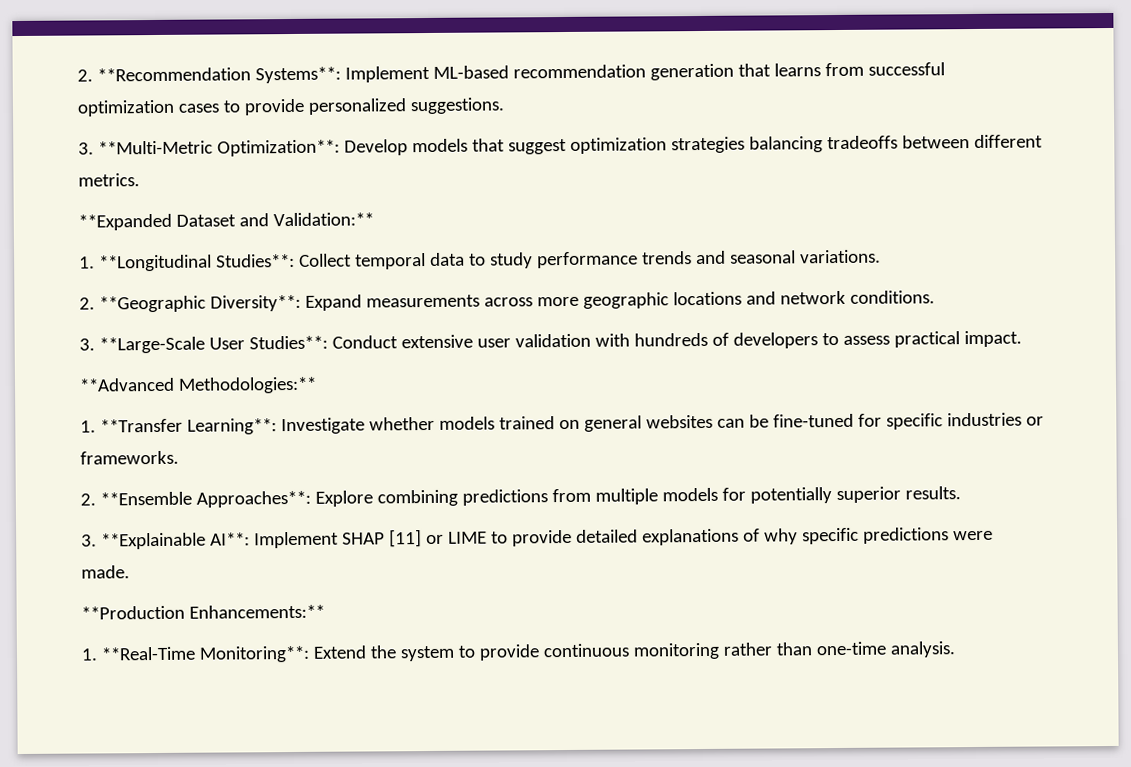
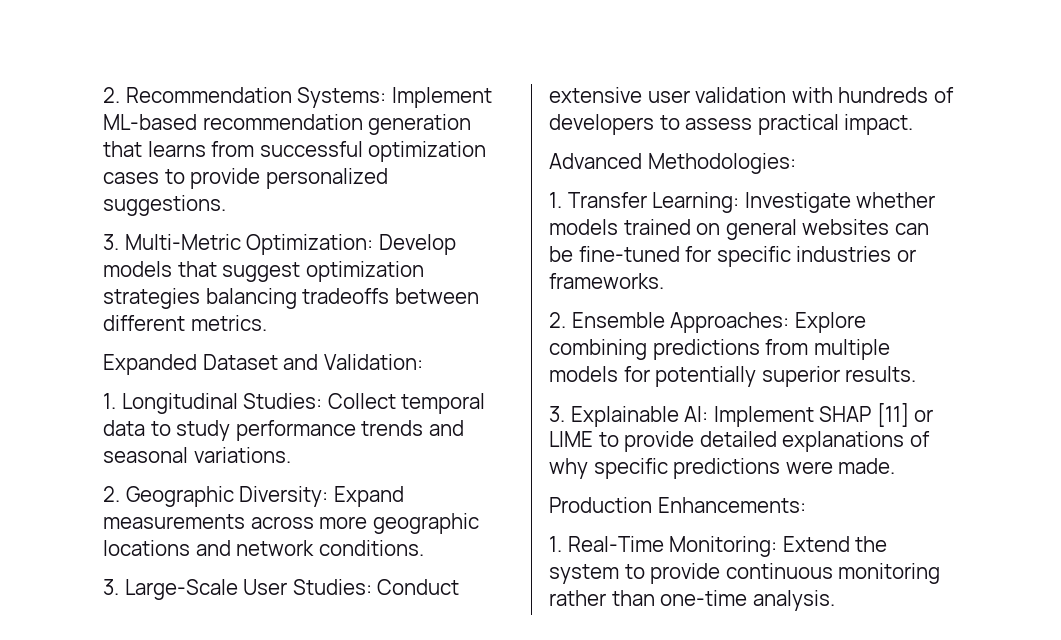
[77,66,341,84] 2. **Recommendation Systems**: -> [103,87,387,108] 2. Recommendation Systems:
[97,139,340,157] **Multi-Metric Optimization**: -> [124,234,374,255] Multi-Metric Optimization:
[78,213,172,231] **Expanded -> [103,354,197,375] Expanded
[272,212,374,227] [79,253,295,272] Validation:** // 1. **Longitudinal Studies**: -> [323,354,423,370] [103,393,323,414] Validation: // 1. Longitudinal Studies:
[98,294,301,313] **Geographic Diversity**: -> [125,486,329,507] Geographic Diversity:
[98,335,328,354] **Large-Scale User Studies**: -> [124,579,372,600] Large-Scale User Studies:
[79,376,317,394] [80,418,277,435] **Advanced Methodologies:** // 1. **Transfer Learning**: -> [549,153,796,174] [549,192,740,213] Advanced Methodologies: // 1. Transfer Learning:
[99,490,311,508] **Ensemble Approaches**: -> [571,312,790,333] Ensemble Approaches:
[100,532,250,550] **Explainable AI**: -> [570,406,709,427] Explainable AI:
[81,604,325,620] [81,645,310,663] **Production Enhancements:** // 1. **Real-Time Monitoring**: -> [549,497,806,513] [549,536,778,557] Production Enhancements: // 1. Real-Time Monitoring:

